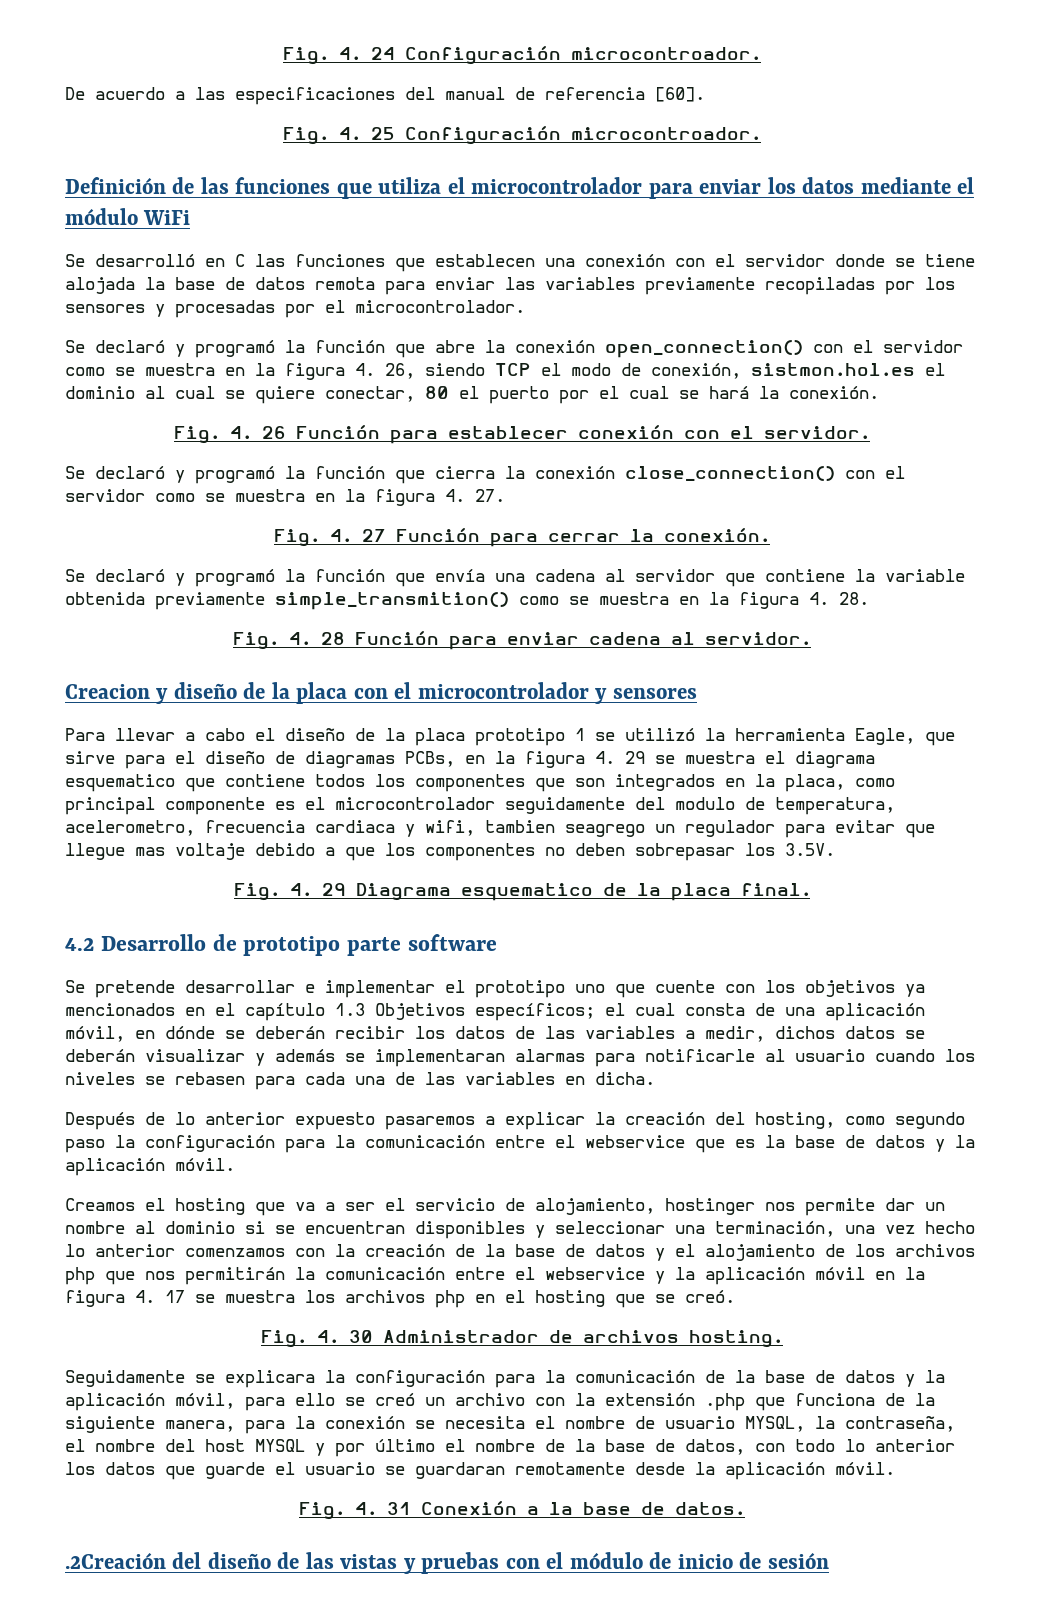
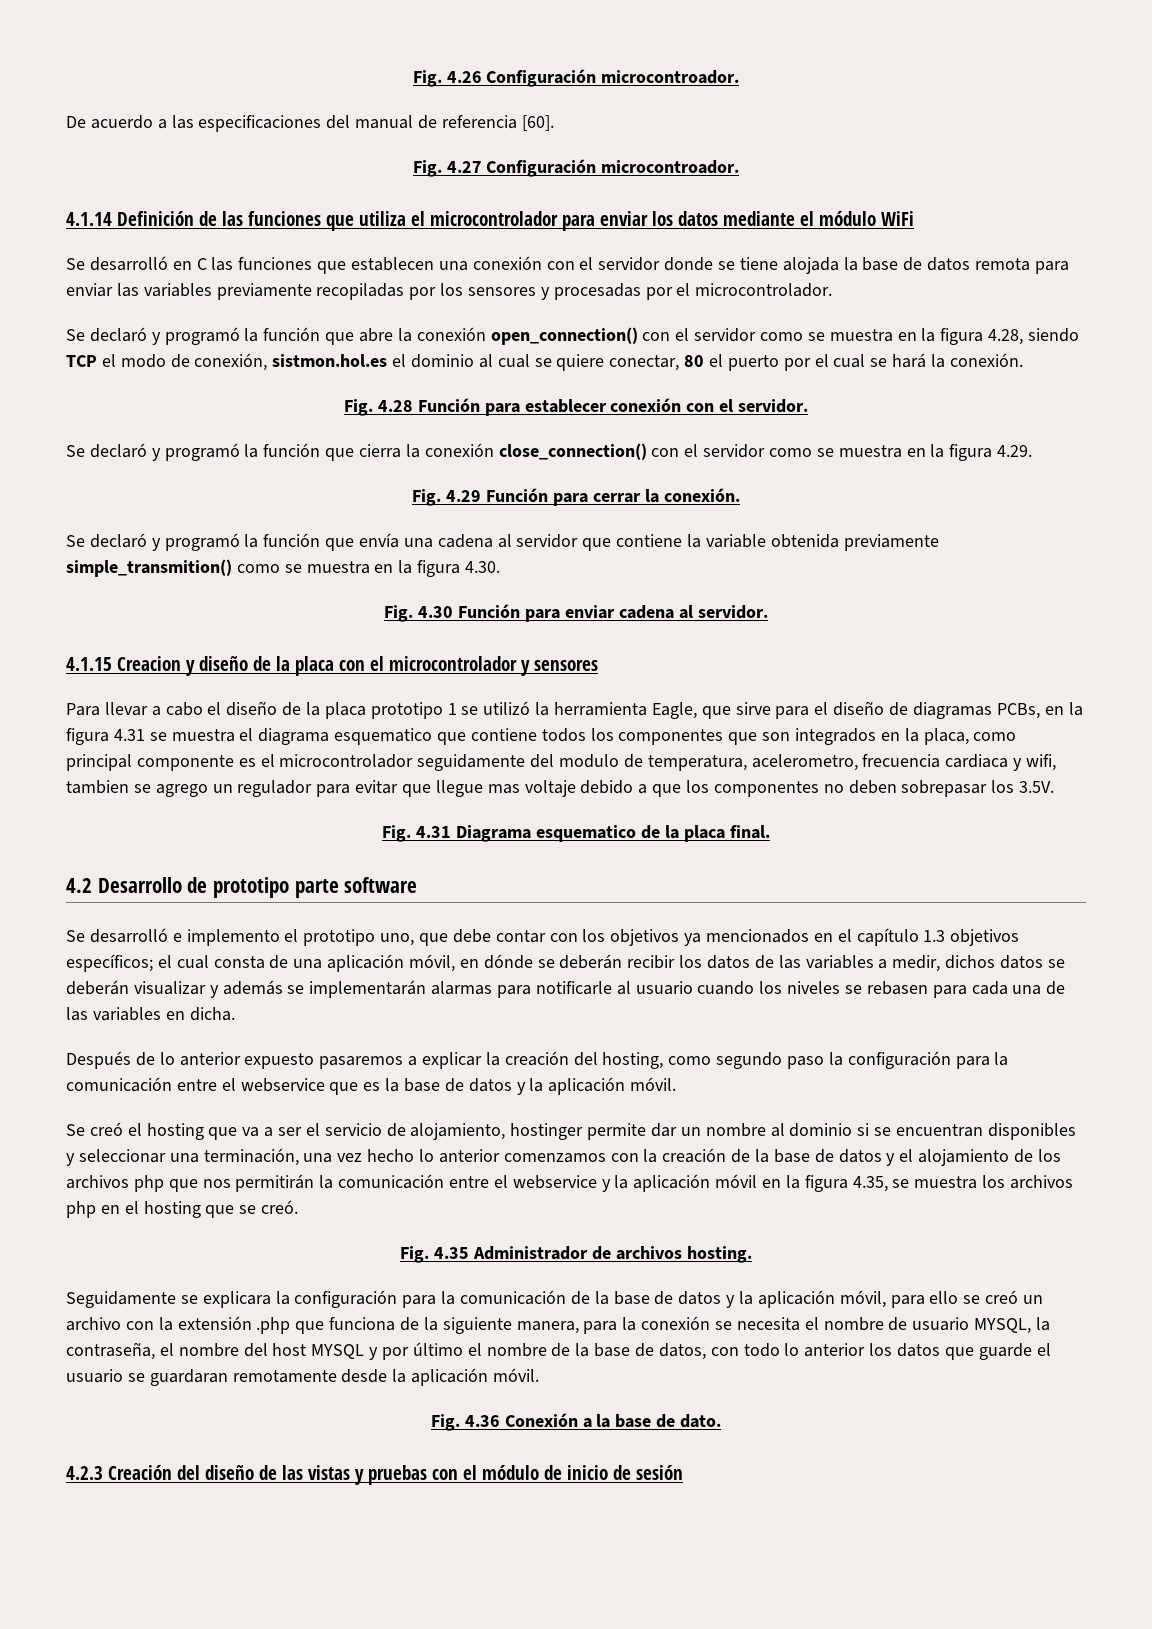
[283,47,395,65] Fig. 4. 24 -> [412,70,482,87] Fig. 4.26
[339,126,761,145] 4. 25 Configuración microcontroador. // -> [446,159,740,177] [66,212,112,226] 4.27 Configuración microcontroador. // 4.1.14
[355,363,415,379] 4. 26, -> [988,329,1024,345] 4.28,
[230,426,286,439] 4. 26 -> [377,400,413,412] 4.28
[445,489,505,502] [274,529,386,547] 4. 27. // Fig. 4. 27 -> [997,445,1033,457] [412,489,482,506] 4.29. // Fig. 4.29
[809,592,869,605] [233,632,345,650] 4. 28. // Fig. 4. 28 -> [465,561,501,573] [384,605,454,622] 4.30. // Fig. 4.30
(811, 638) none -> [66,657,112,671] 4.1.15
[595,751,645,764] 4. 29 -> [113,729,145,741] 4.31
[565,824,645,837] seagrego -> [133,784,208,797] se agrego
[289,883,346,896] 4. 29 -> [416,826,452,838] 4.31
[95,980,715,998] pretende desarrollar e implementar el prototipo uno que cuente -> [89,928,546,946] desarrolló e implemento el prototipo uno, que debe contar
[375,1003,465,1020] Objetivos -> [950,929,1020,946] objetivos
[375,1049,505,1067] implementaran -> [309,980,427,998] implementarán
[65,1198,135,1211] Creamos -> [66,1122,123,1136] Se creó
[765,1202,795,1211] nos -> (584, 1131) none
[135,1290,185,1303] 4. 17 -> [852,1176,888,1192] 4.35,
[317,1330,373,1343] 4. 30 -> [434,1247,470,1259] 4.35
[355,1502,411,1515] 4. 31 -> [464,1415,500,1427] 4.36
[675,1502,745,1515] [65,1552,166,1569] datos. // .2Creación -> [680,1414,722,1428] [66,1465,172,1480] dato. // 4.2.3 Creación

